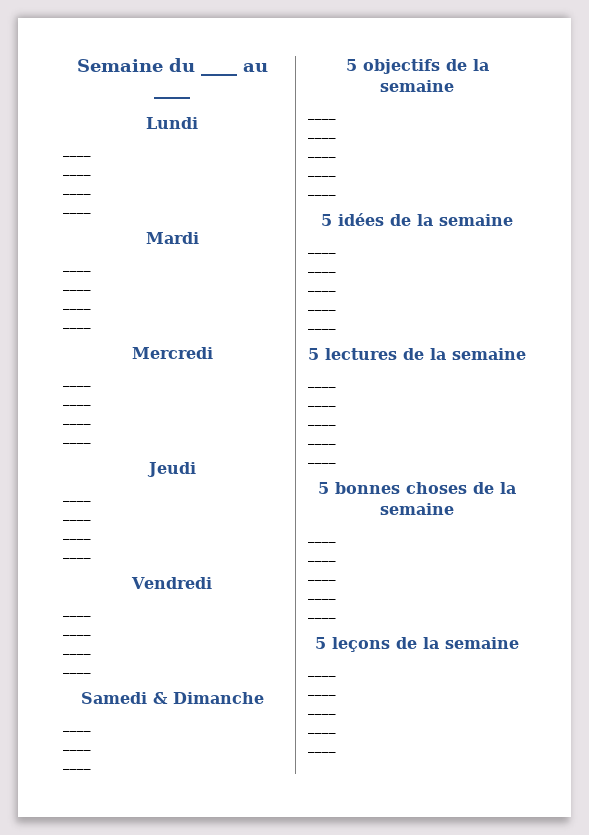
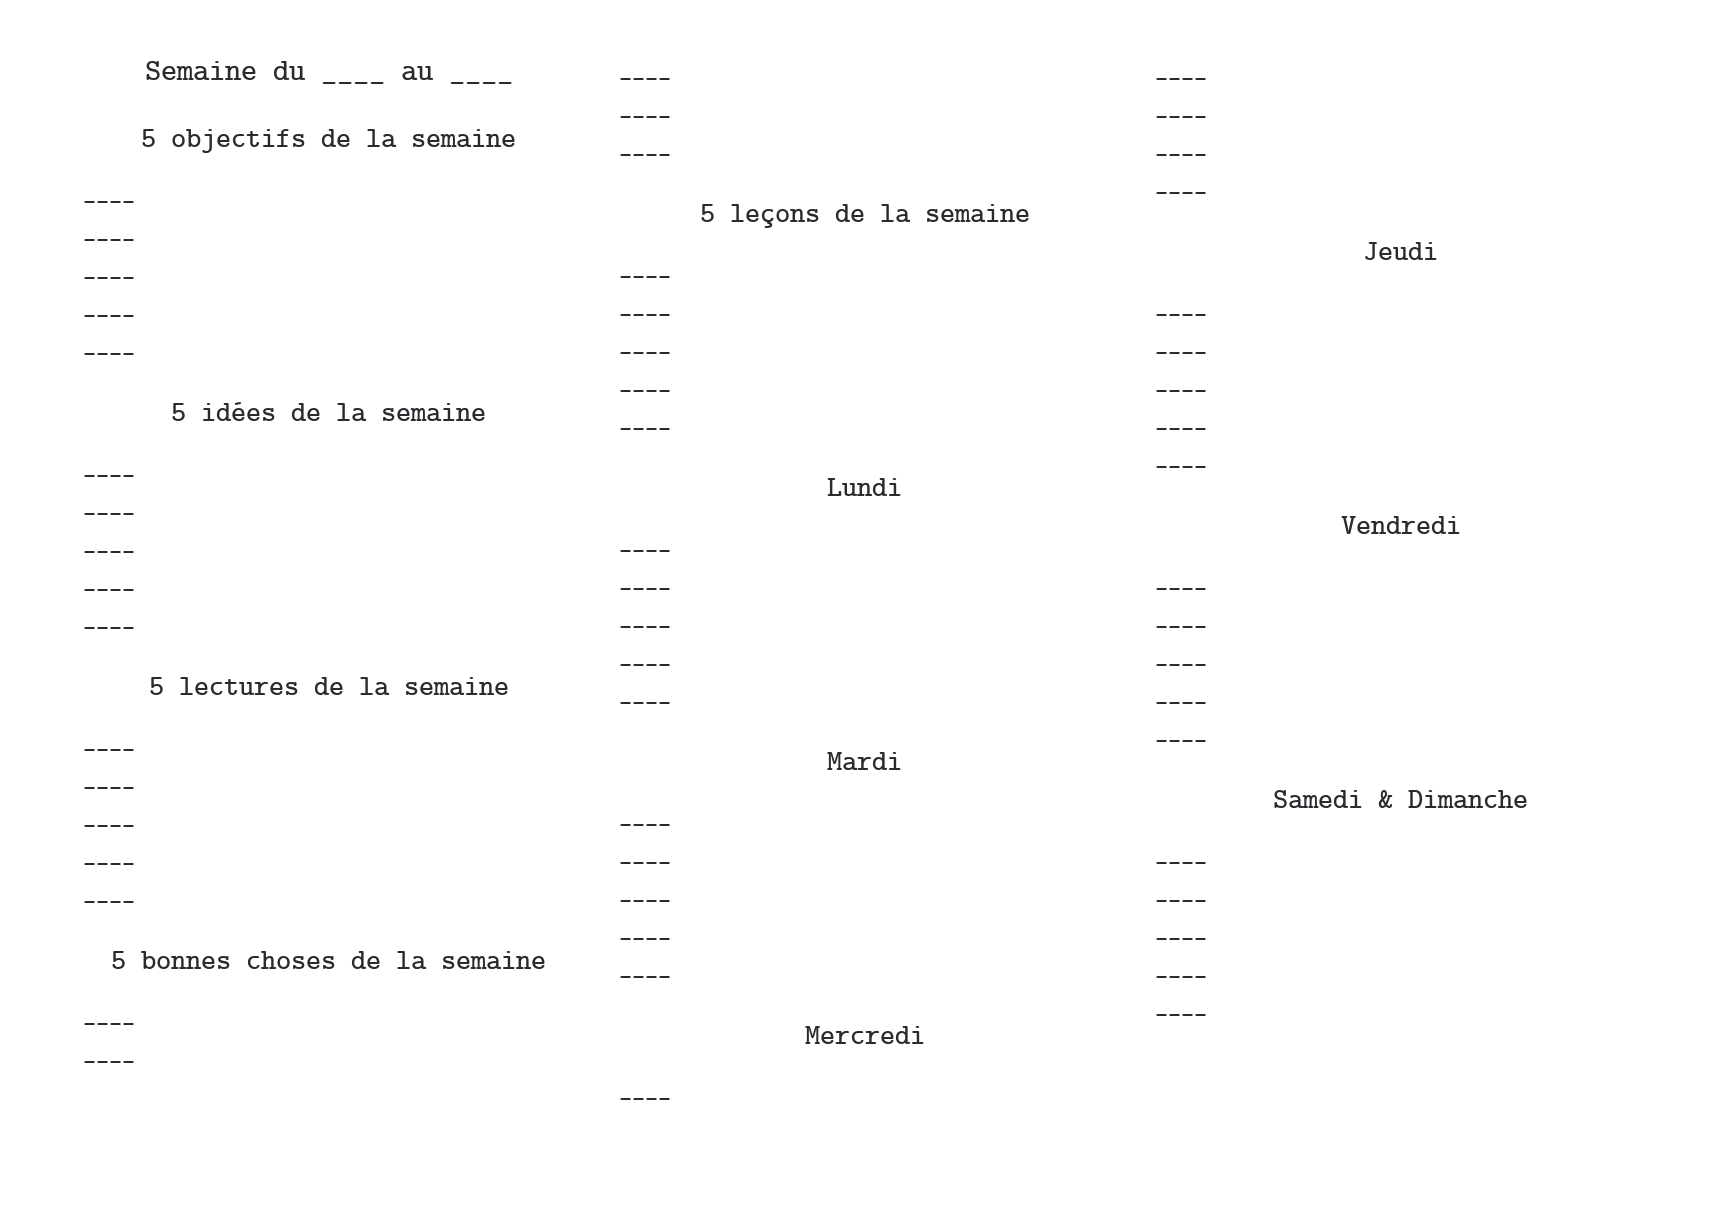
[146,117,198,129] [63,154,91,157] [63,173,91,176] [63,192,91,195] [63,211,91,214] [145,232,199,244] [63,269,91,272] [63,288,91,291] [63,307,91,310] [63,326,91,329] [131,347,213,359] [63,384,91,387] [63,403,91,406] [63,422,91,425] [63,441,91,444] [146,462,196,477] [63,499,91,502] [63,518,91,521] [63,537,91,540] [63,556,91,559] [131,577,213,589] [63,614,91,617] [63,633,91,636] [63,652,91,655] [63,671,91,674] [80,692,264,704] [63,729,91,732] [63,748,91,751] [63,767,91,770] // Lundi // ____ // ____ // ____ // ____ // Mardi // ____ // ____ // ____ // ____ // Mercredi // ____ // ____ // ____ // ____ // Jeudi // ____ // ____ // ____ // ____ // Vendredi // ____ // ____ // ____ // ____ // Samedi & Dimanche // ____ // ____ // ____ -> (513, 82) none
(336, 751) none -> [827,478,902,496] [619,550,671,552] [619,588,671,590] [619,626,671,628] [619,664,671,666] [619,702,671,704] [827,752,902,771] [619,824,671,826] [619,862,671,864] [619,900,671,902] [619,938,671,940] [619,976,671,978] [804,1026,925,1044] [619,1098,671,1100] [1155,78,1207,80] [1155,116,1207,118] [1155,154,1207,156] [1155,192,1207,194] [1363,242,1438,260] [1155,314,1207,316] [1155,352,1207,354] [1155,390,1207,392] [1155,428,1207,430] [1155,466,1207,468] [1340,516,1461,534] [1155,588,1207,590] [1155,626,1207,628] [1155,664,1207,666] [1155,702,1207,704] [1155,740,1207,742] [1273,790,1528,809] [1155,862,1207,864] [1155,900,1207,902] [1155,938,1207,940] [1155,976,1207,978] [1155,1014,1207,1016] // Lundi // ____ // ____ // ____ // ____ // ____ // Mardi // ____ // ____ // ____ // ____ // ____ // Mercredi // ____ // ____ // ____ // ____ // ____ // Jeudi // ____ // ____ // ____ // ____ // ____ // Vendredi // ____ // ____ // ____ // ____ // ____ // Samedi & Dimanche // ____ // ____ // ____ // ____ // ____

